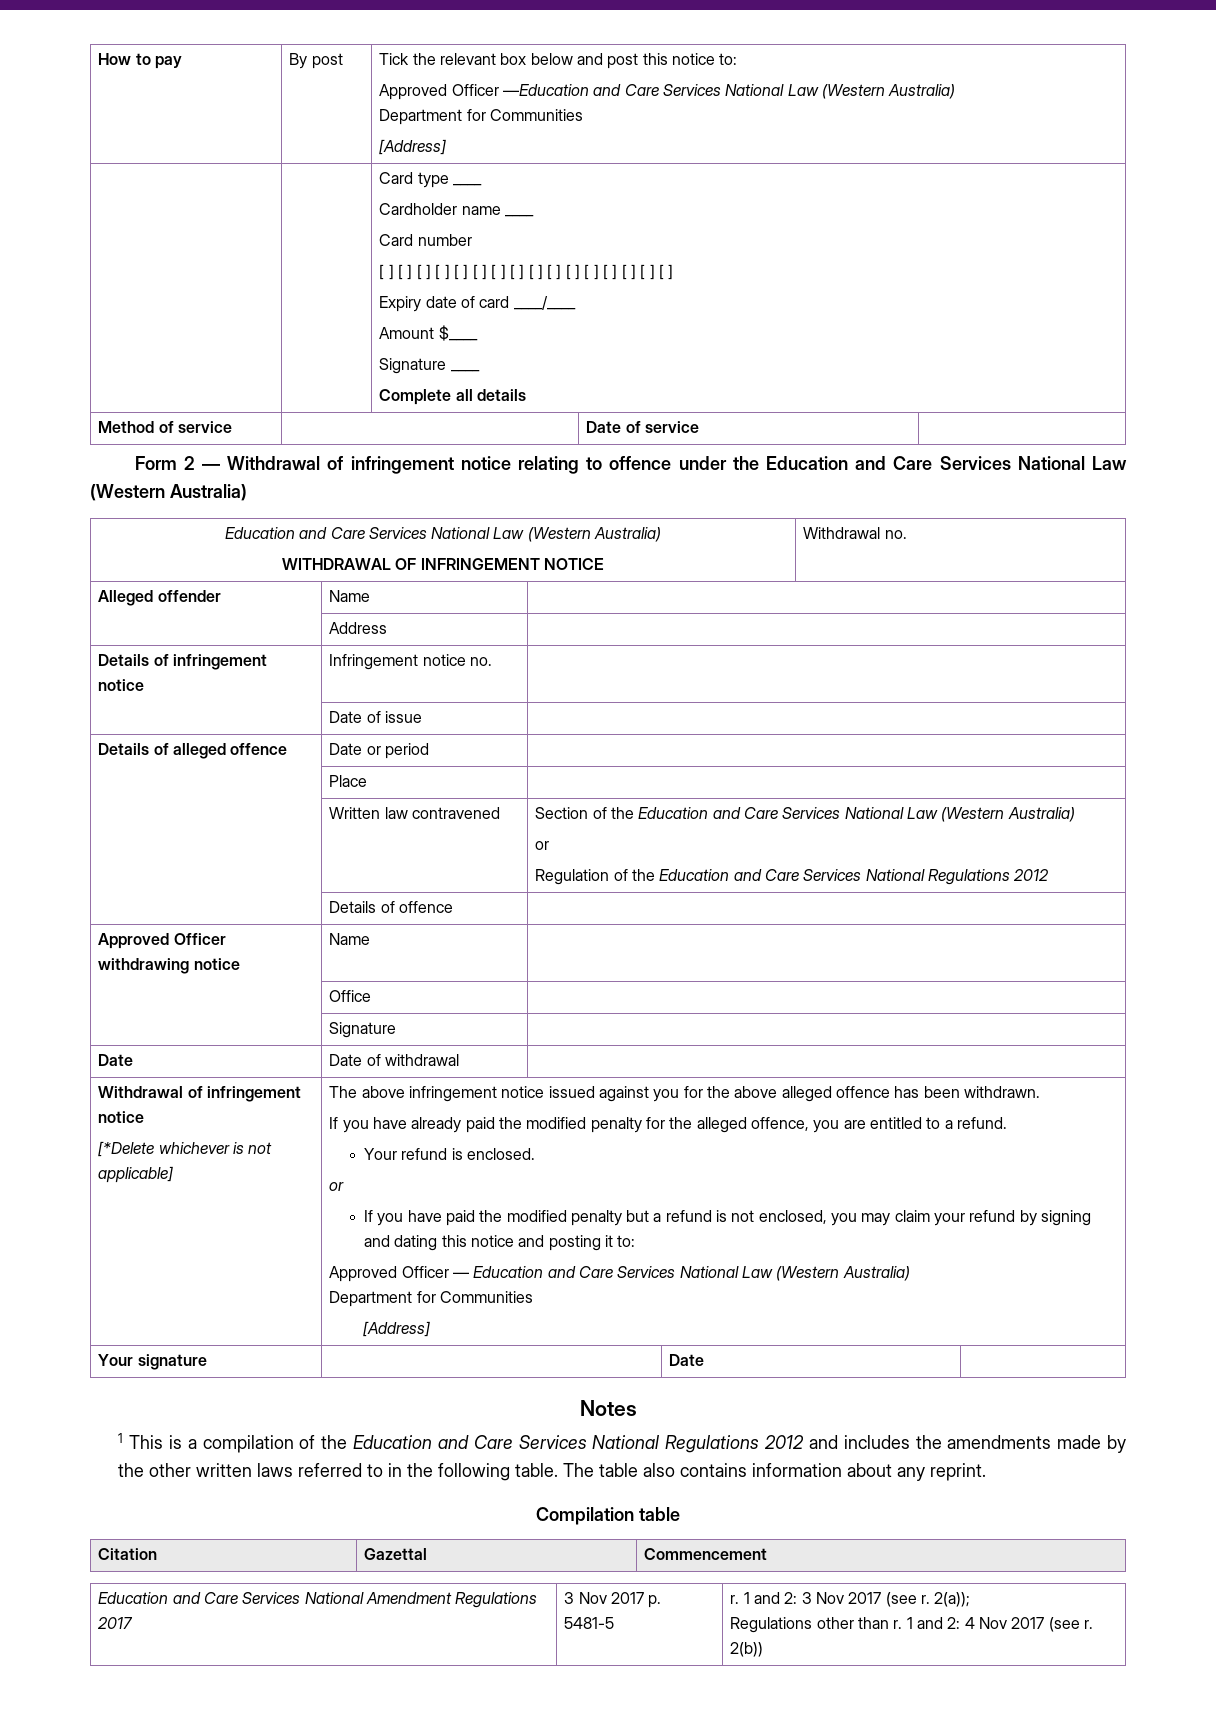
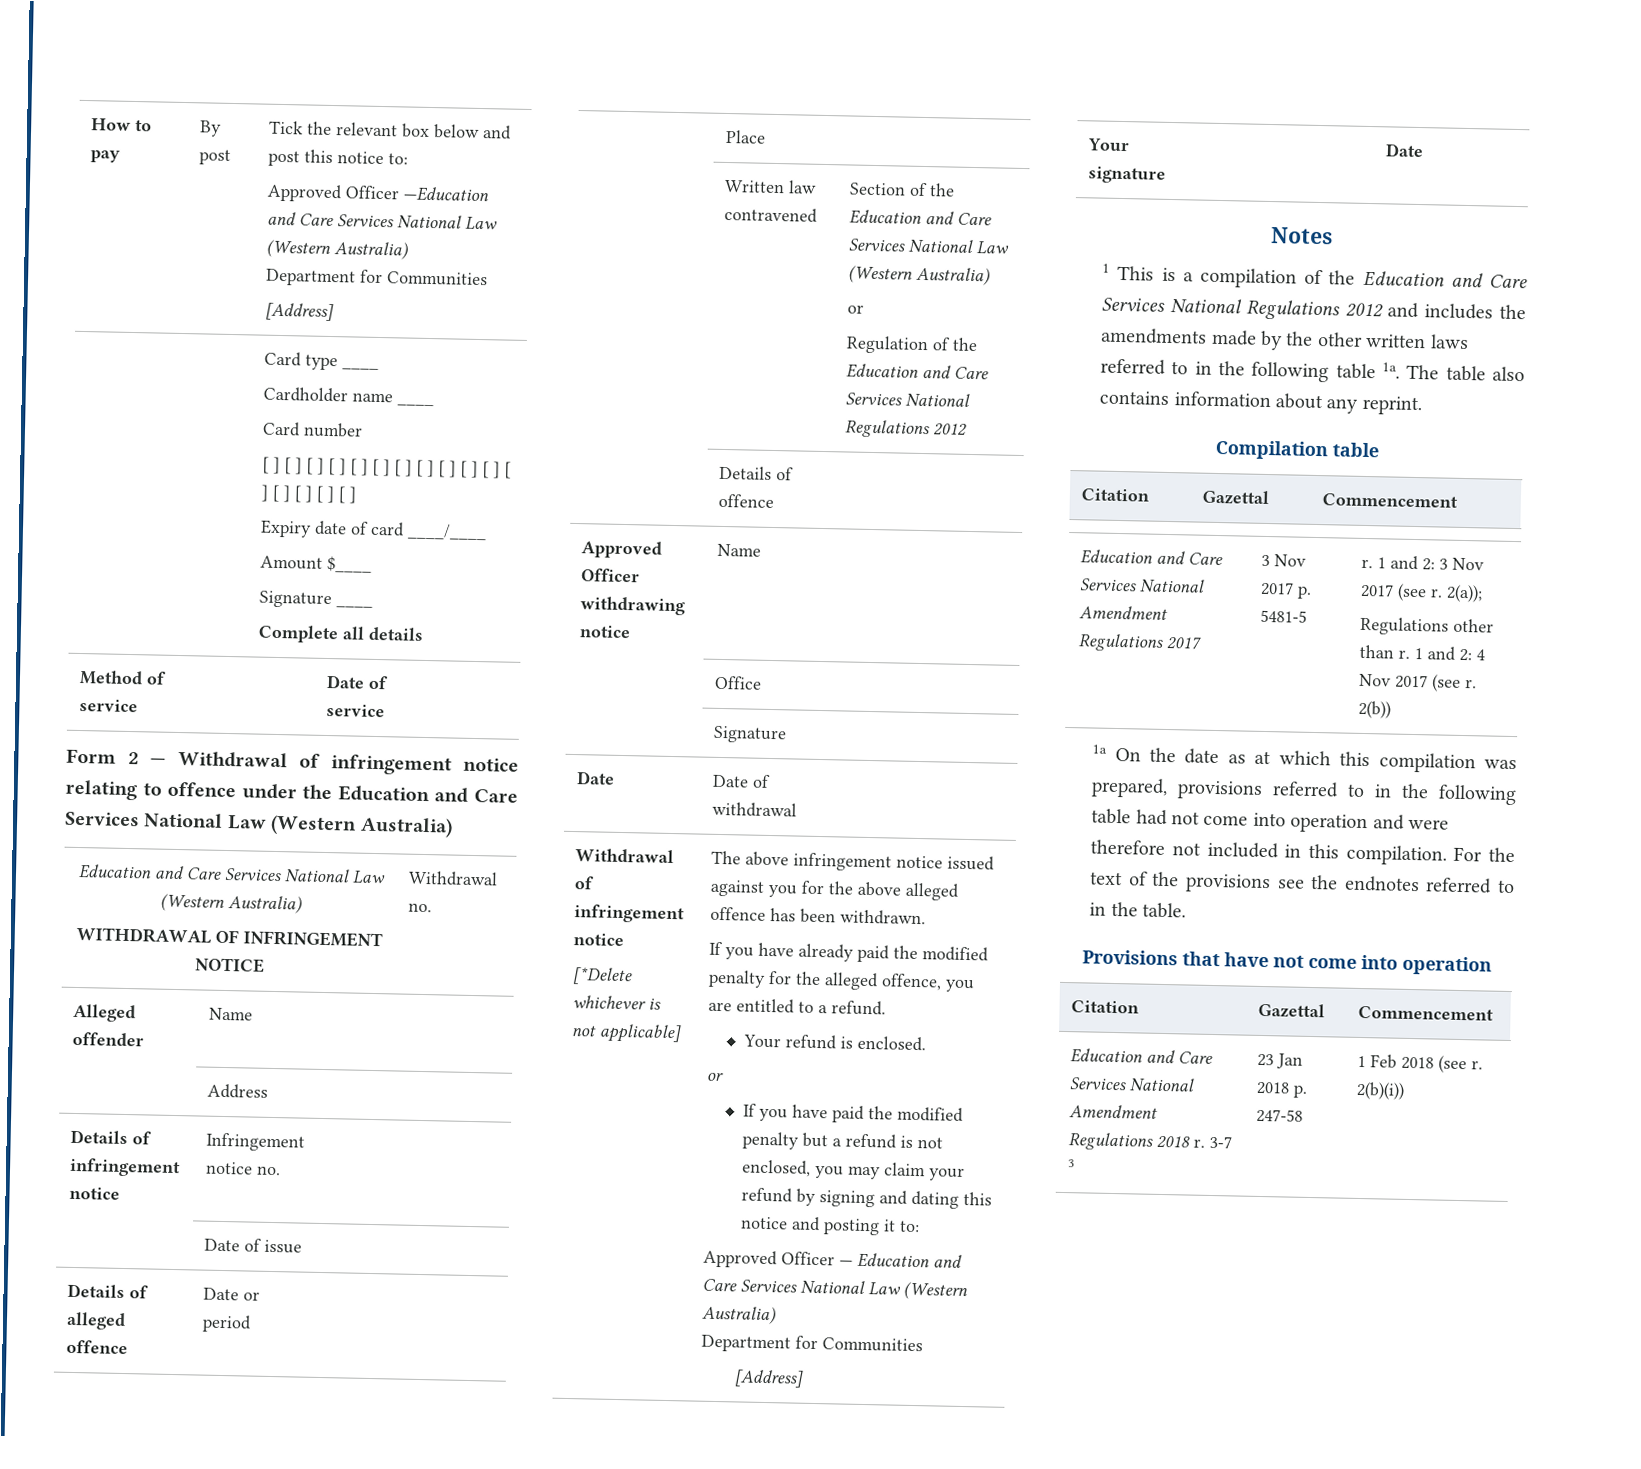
[515,1463,559,1477] table. -> [1335,362,1401,380] table 1a.
(764, 1649) none -> [1092,744,1517,774] [1091,777,1517,806] [1091,808,1449,834] [1090,839,1515,866] [1090,871,1515,894] [1089,901,1186,919] [1081,949,1492,976] [1070,1000,1139,1014] [1257,1002,1325,1019] [1357,1005,1494,1021] [1069,1048,1213,1065] [1068,1077,1195,1092] [1068,1104,1158,1119] [1067,1132,1232,1151] [1067,1159,1075,1168] [1256,1053,1303,1069] [1255,1081,1308,1098] [1255,1108,1303,1123] [1356,1054,1483,1074] [1355,1081,1405,1100] // 1a On the date as at which this compilation was prepared, provisions referred to in the following table had not come into operation and were therefore not included in this compilation. For the text of the provisions see the endnotes referred to in the table. // Provisions that have not come into operation // Citation | Gazettal | Commencement // Education and Care Services National Amendment Regulations 2018 r. 3-7 3 | 23 Jan 2018 p. 247-58 | 1 Feb 2018 (see r. 2(b)(i))

